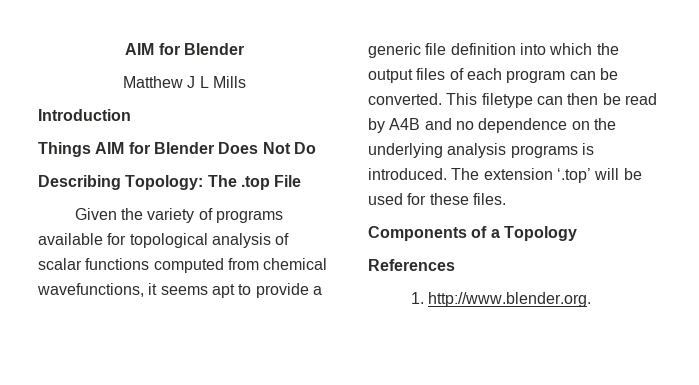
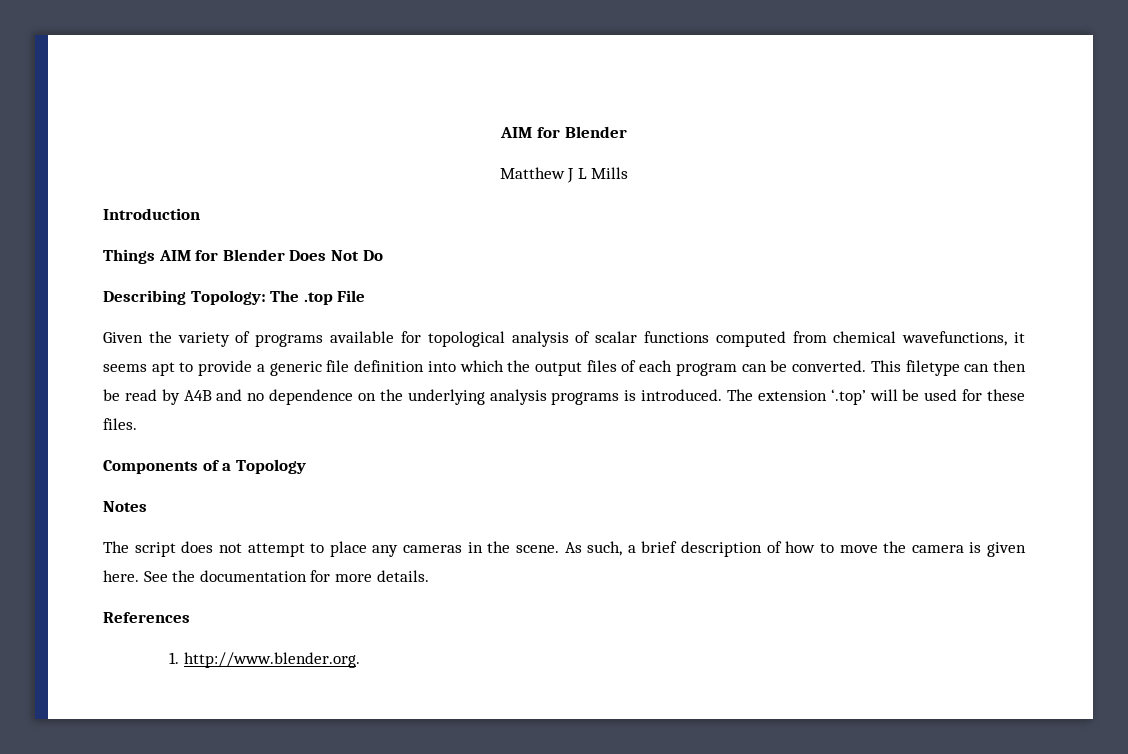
(577, 233) none -> [103,501,147,512] [103,541,1026,557] [103,570,429,582] // Notes // The script does not attempt to place any cameras in the scene. As such, a brief description of how to move the camera is given here. See the documentation for more details.

